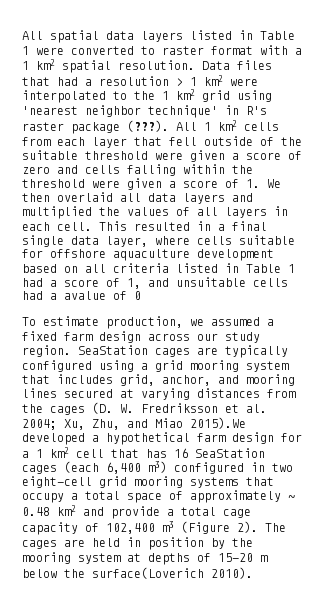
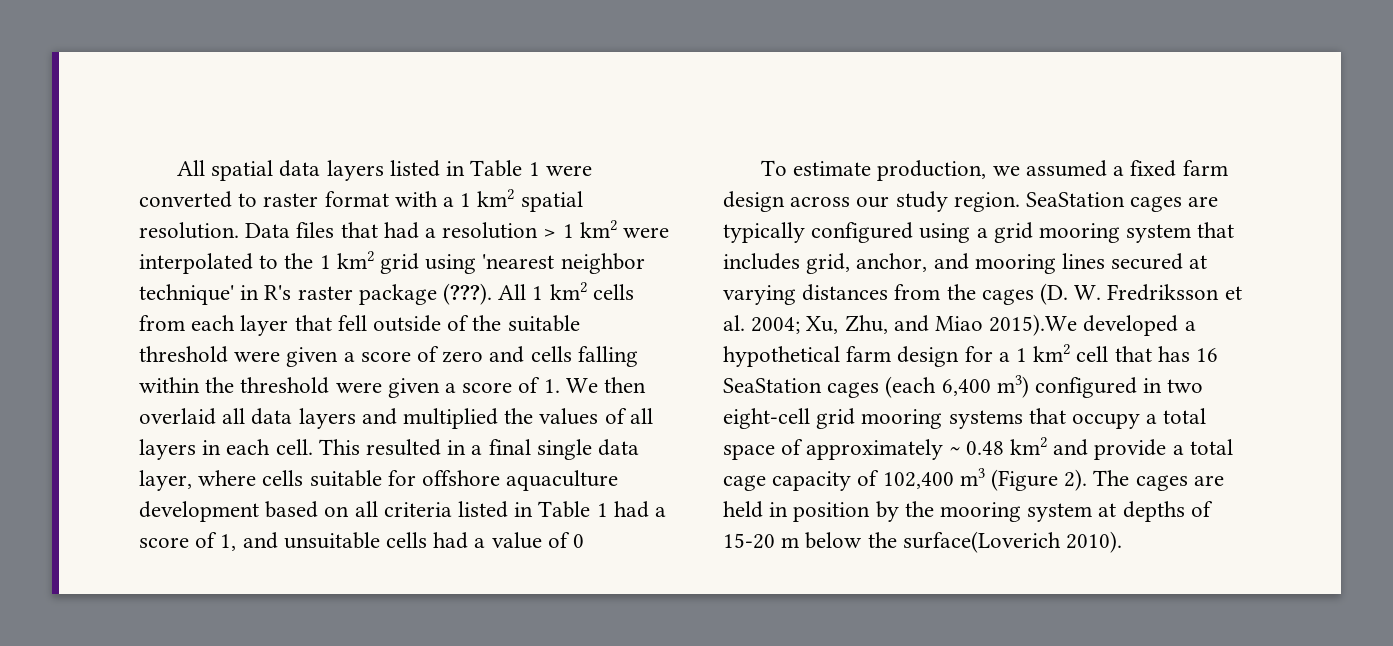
[64,291,106,300] avalue -> [491,532,542,549] value

